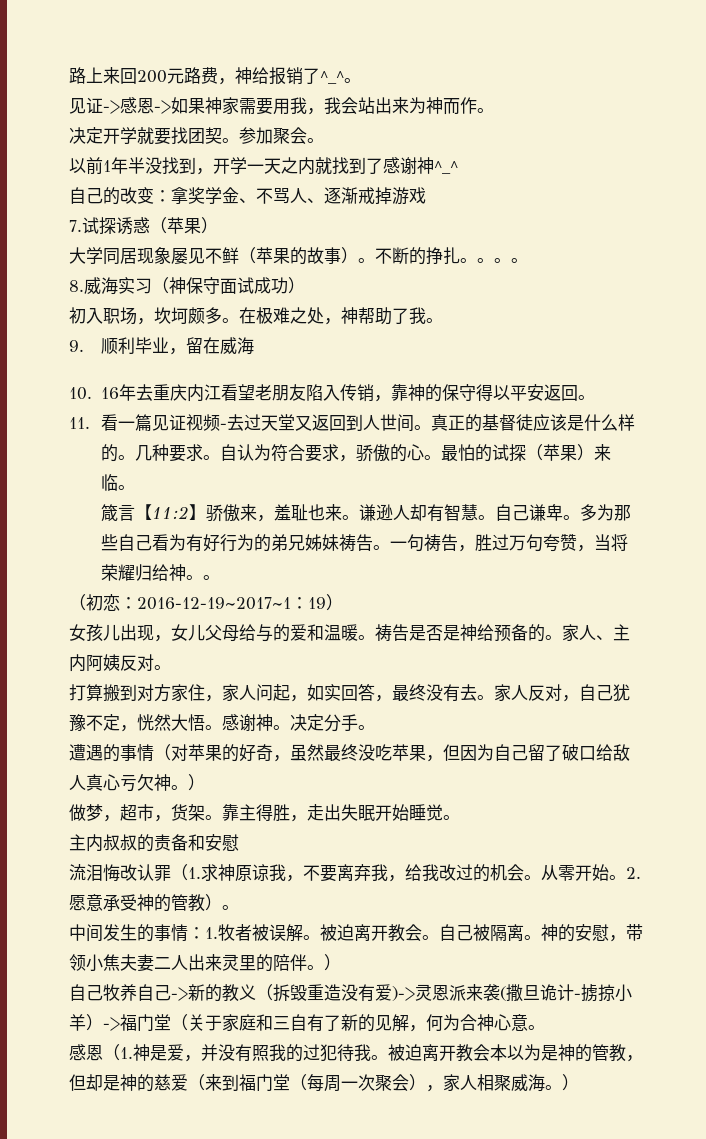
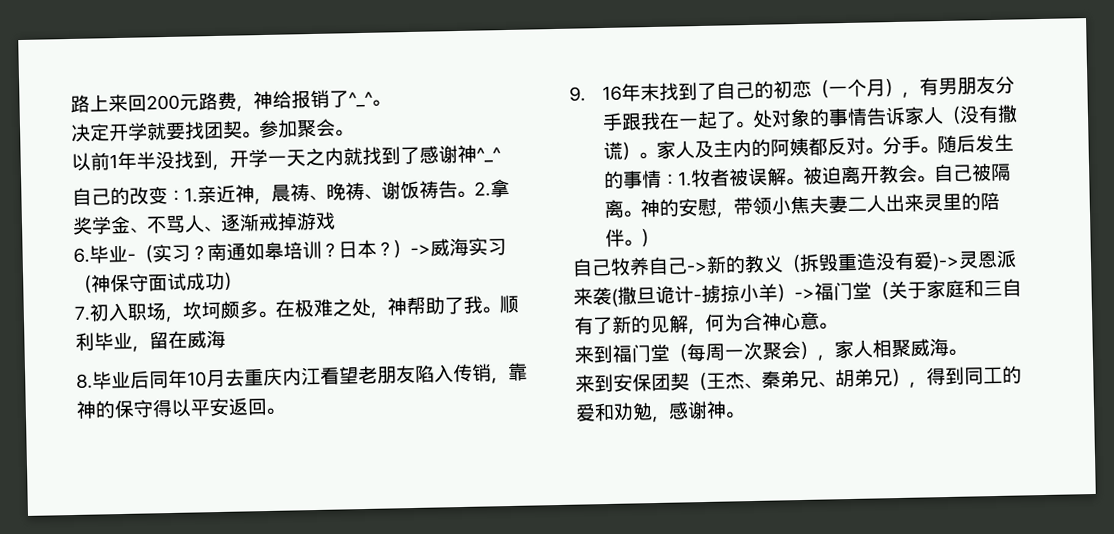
[69,97,494,115] // 见证->感恩->如果神家需要用我，我会站出来为神而作。 -> (390, 103) none
(171, 196) none -> [184,180,491,205] 1.亲近神，晨祷、晚祷、谢饭祷告。2.
[69,217,218,235] [69,247,528,265] [69,280,84,292] 7.试探诱惑（苹果） // 大学同居现象屡见不鲜（苹果的故事）。不断的挣扎。。。。 // 8. -> [73,239,431,264] 6.毕业-（实习？南通如皋培训？日本？）->
(305, 285) none -> [74,305,91,321] 7.
[69,340,84,352] // 9. -> (500, 310) none
[69,384,136,401] 10. 16年 -> [76,369,226,390] 8.毕业后同年10月
[69,414,635,432] [100,444,611,462] [100,474,135,491] [100,504,631,522] [100,534,628,552] [100,564,220,581] [69,594,343,611] [69,624,630,642] [69,654,171,672] [69,683,630,702] [69,714,375,732] [69,744,630,762] [69,774,205,792] [69,804,460,822] [69,834,239,852] [69,864,641,882] [69,894,239,912] [69,924,103,942] 11.看一篇见证视频-去过天堂又返回到人世间。真正的基督徒应该是什么样的。几种要求。自认为符合要求，骄傲的心。最怕的试探（苹果）来临。 // 箴言【11:2】骄傲来，羞耻也来。谦逊人却有智慧。自己谦卑。多为那些自己看为有好行为的弟兄姊妹祷告。一句祷告，胜过万句夸赞，当将荣耀归给神。。 // （初恋：2016-12-19~2017~1：19） // 女孩儿出现，女儿父母给与的爱和温暖。祷告是否是神给预备的。家人、主内阿姨反对。 // 打算搬到对方家住，家人问起，如实回答，最终没有去。家人反对，自己犹豫不定，恍然大悟。感谢神。决定分手。 // 遭遇的事情（对苹果的好奇，虽然最终没吃苹果，但因为自己留了破口给敌人真心亏欠神。） // 做梦，超市，货架。靠主得胜，走出失眠开始睡觉。 // 主内叔叔的责备和安慰 // 流泪悔改认罪（1.求神原谅我，不要离弃我，给我改过的机会。从零开始。2.愿意承受神的管教）。 // 中间 -> [569,75,1016,102] [602,104,1019,132] [603,134,977,161] 9. 16年末找到了自己的初恋（一个月），有男朋友分手跟我在一起了。处对象的事情告诉家人（没有撒谎）。家人及主内的阿姨都反对。分手。随后
[69,1044,643,1062] [69,1074,205,1092] 感恩（1.神是爱，并没有照我的过犯待我。被迫离开教会本以为是神的管教，但却是神的慈爱（ -> (837, 326) none
[562,1074,579,1091] ） -> [575,365,1022,393] [575,400,744,423] // 来到安保团契（王杰、秦弟兄、胡弟兄），得到同工的爱和劝勉，感谢神。

